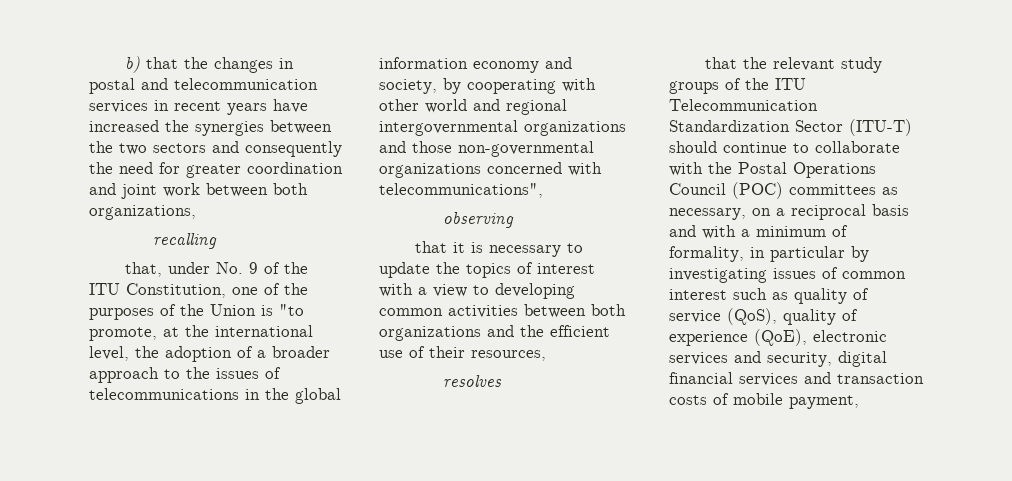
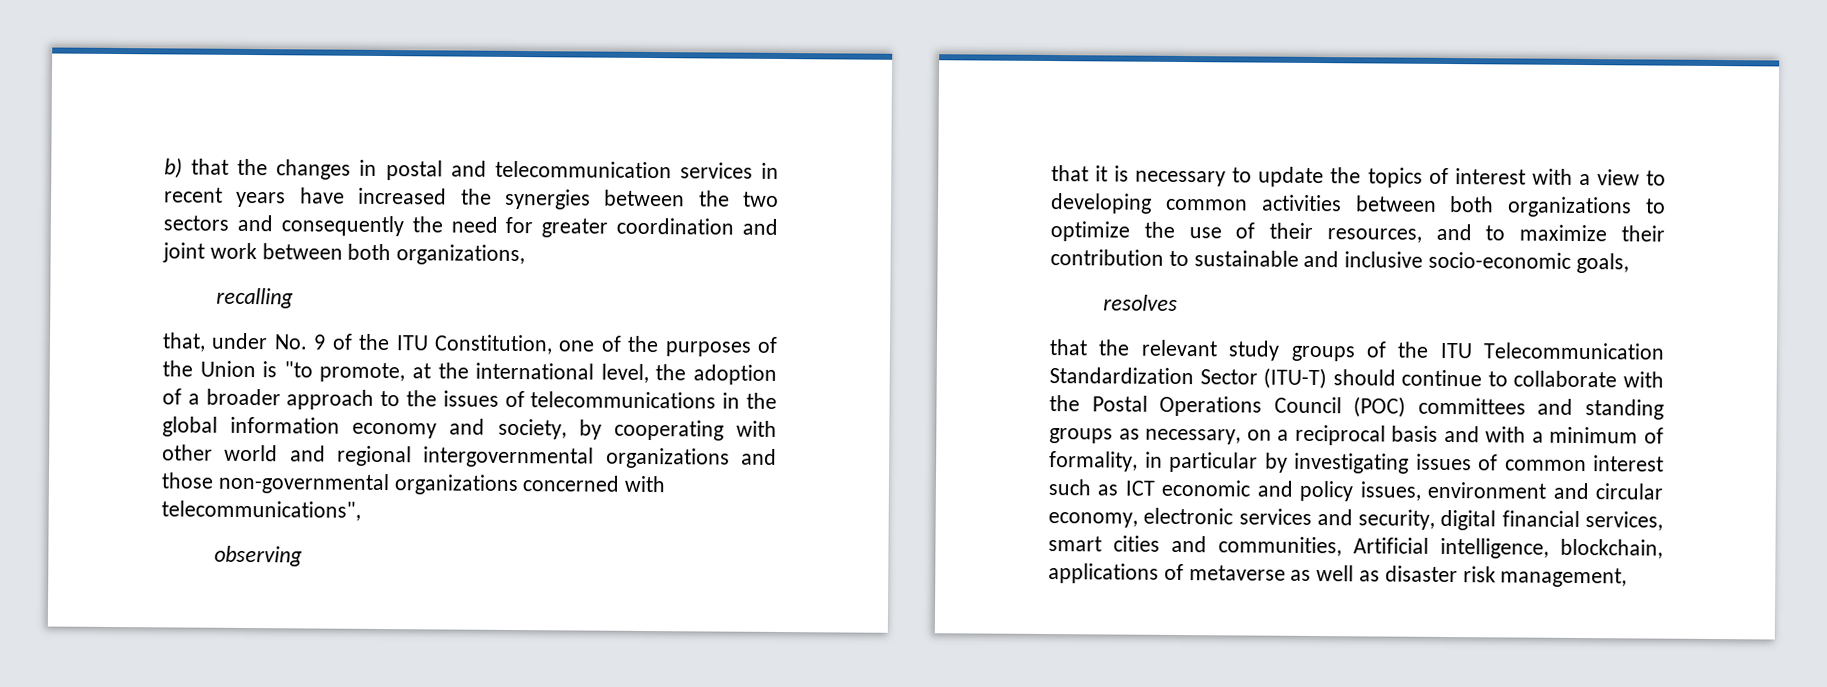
[487,325,610,337] and the efficient -> [1645,198,1666,214] [1050,221,1175,242] to optimize the
(546, 355) none -> [1435,223,1665,242] [1050,249,1629,274] and to maximize their contribution to sustainable and inclusive socio-economic goals,
(876, 189) none -> [1537,398,1664,420] [1049,428,1113,444] and standing groups
[794,288,869,304] [669,308,858,325] [669,329,807,346] quality of service (QoS), quality of experience (QoE), -> [1124,479,1663,502] [1048,512,1138,528] ICT economic and policy issues, environment and circular economy,
[739,372,924,386] [669,393,859,409] services and transaction costs of mobile payment, -> [1585,511,1663,531] [1048,535,1663,559] [1048,563,1628,588] services, smart cities and communities, Artificial intelligence, blockchain, applications of metaverse as well as disaster risk management,

